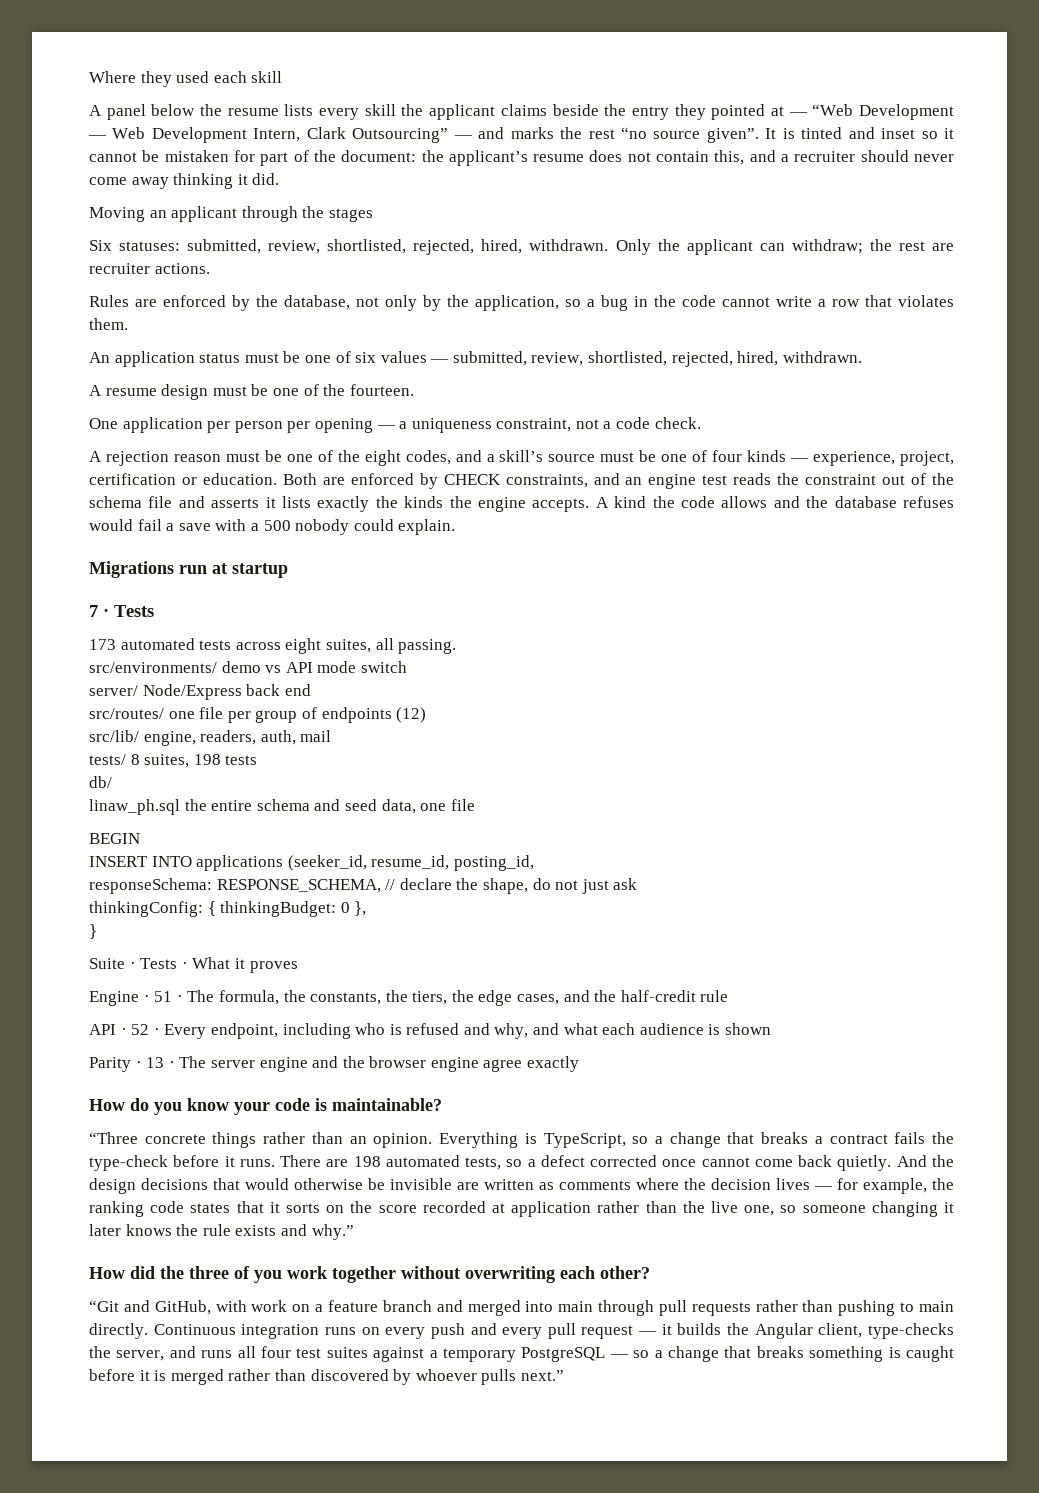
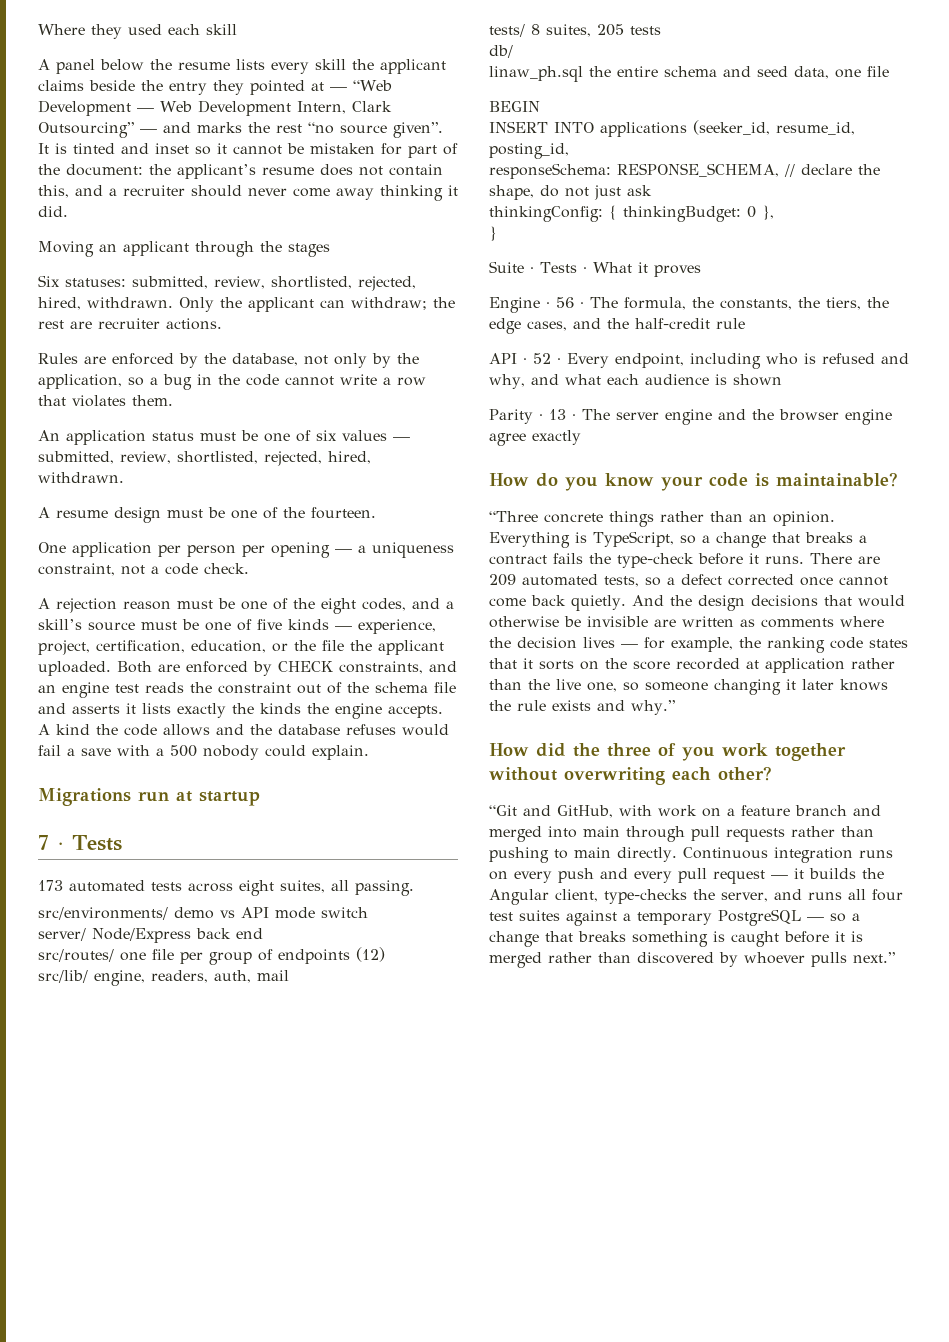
[712,450,743,462] four -> [257,619,282,630] five
[89,473,277,485] certification or education. -> [96,640,444,655] [38,661,111,676] certification, education, or the file the applicant uploaded.
[193,754,221,765] 198 -> [597,24,624,36] 205
[154,991,173,1002] 51 -> [556,297,574,308] 56
[353,1156,381,1167] 198 -> [489,574,516,586] 209

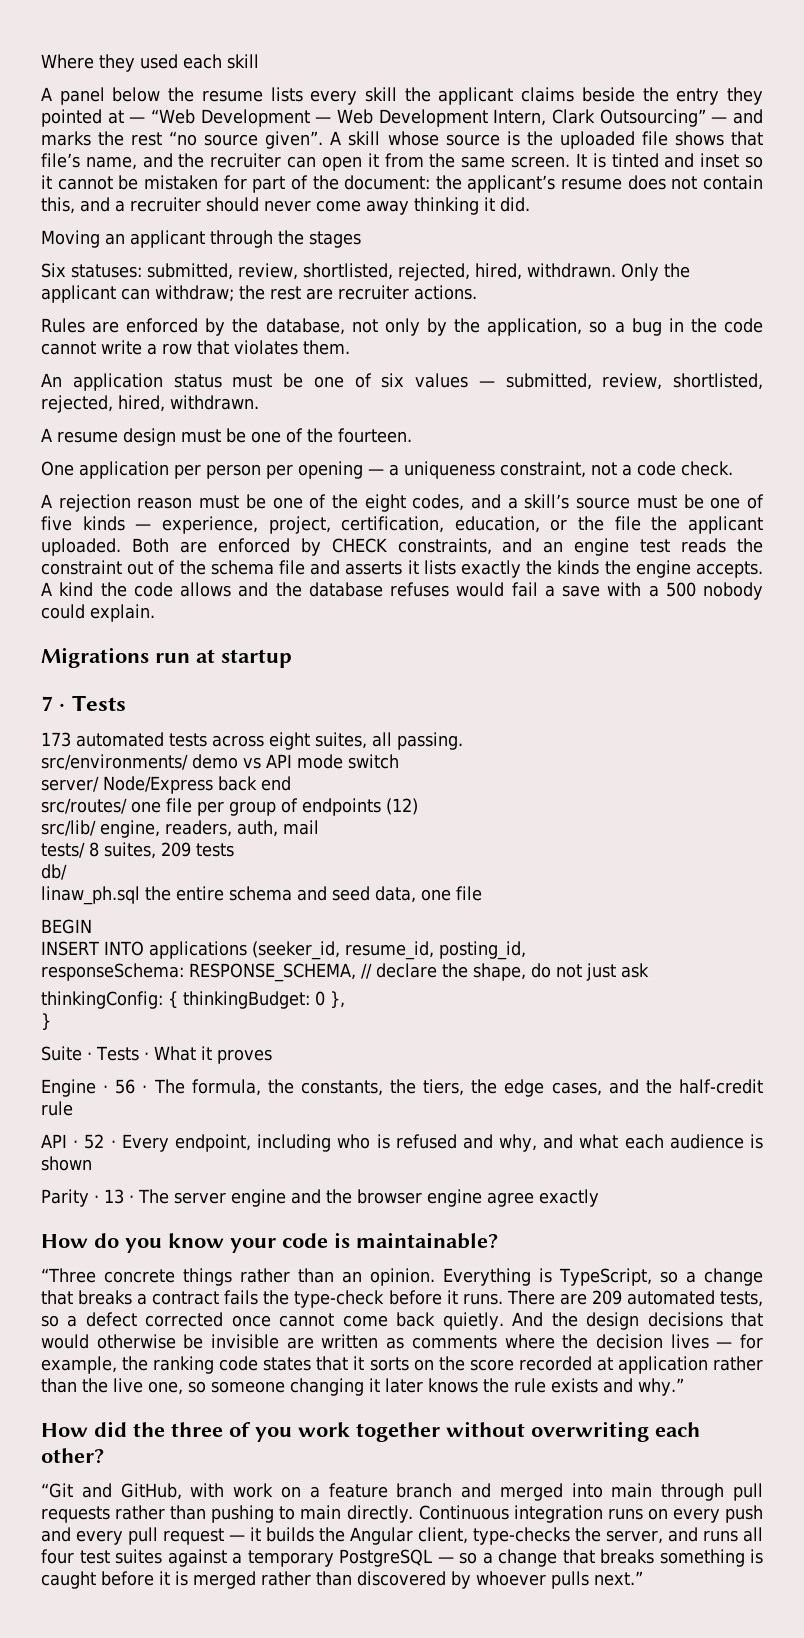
(443, 130) none -> [330,131,764,149] [41,153,571,171] A skill whose source is the uploaded file shows that file’s name, and the recruiter can open it from the same screen.
[597,24,624,36] 205 -> [161,842,191,857] 209

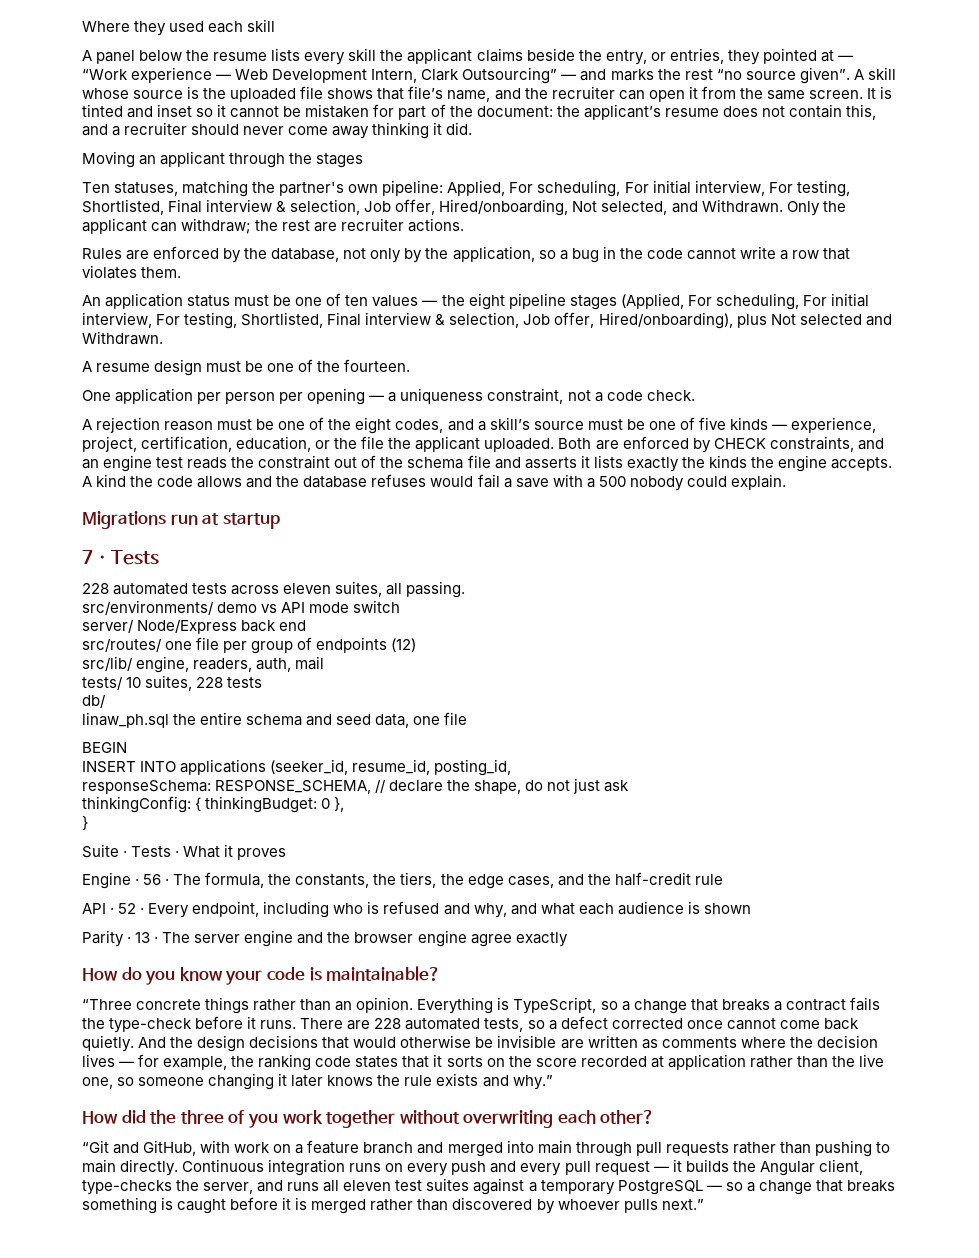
[676,88,720,105] entry -> [605,48,724,65] entry, or entries,
[151,109,310,127] “Web Development -> [82,67,213,83] “Work experience
[41,263,616,281] Six statuses: submitted, review, shortlisted, rejected, hired, withdrawn. -> [82,180,850,197] [82,199,783,216] Ten statuses, matching the partner's own pipeline: Applied, For scheduling, For initial interview, For testing, Shortlisted, Final interview & selection, Job offer, Hired/onboarding, Not selected, and Withdrawn.
[381,373,405,388] six -> [345,295,369,306] ten
[505,373,763,390] [41,395,259,413] submitted, review, shortlisted, rejected, hired, withdrawn. -> [441,293,869,310] [82,312,892,329] [82,331,163,345] the eight pipeline stages (Applied, For scheduling, For initial interview, For testing, Shortlisted, Final interview & selection, Job offer, Hired/onboarding), plus Not selected and Withdrawn.
[41,732,71,747] 173 -> [82,583,109,594] 228
[269,732,310,750] eight -> [283,583,332,594] eleven
[89,842,191,859] 8 suites, 209 -> [126,675,224,691] 10 suites, 228
[591,1290,622,1305] 209 -> [374,1018,402,1029] 228
[41,1549,74,1564] four -> [343,1180,392,1191] eleven

